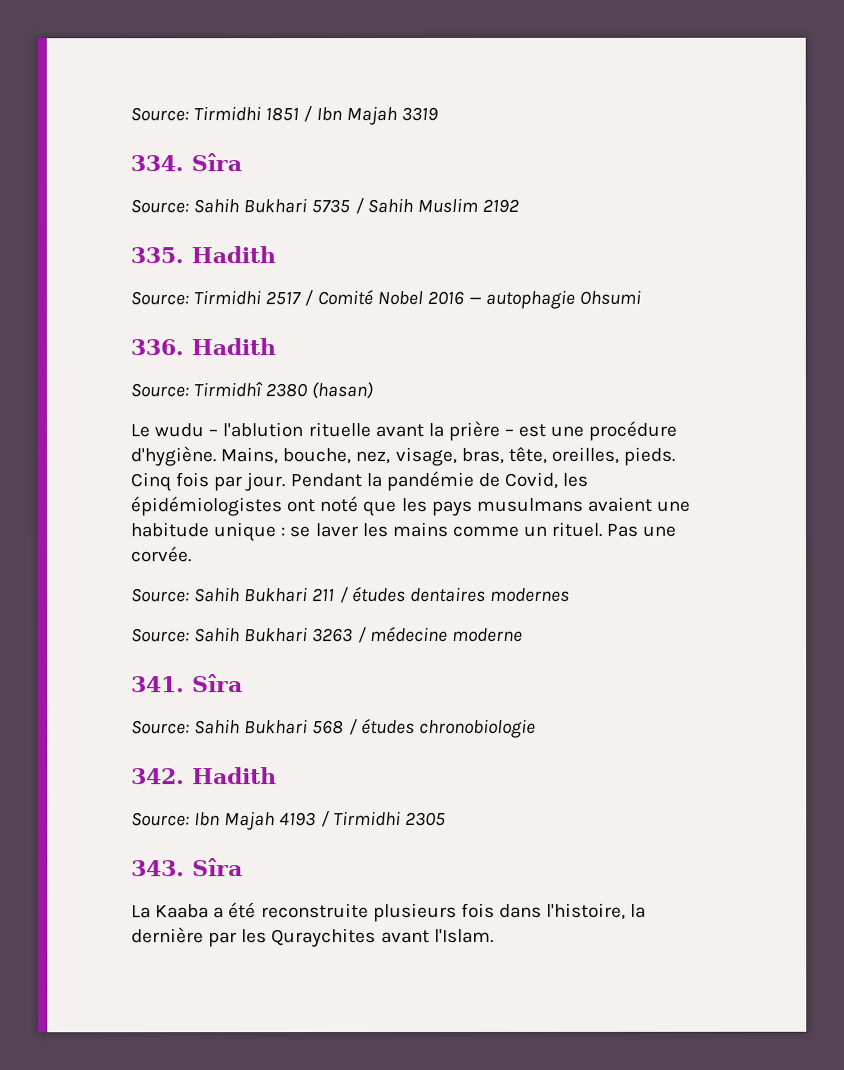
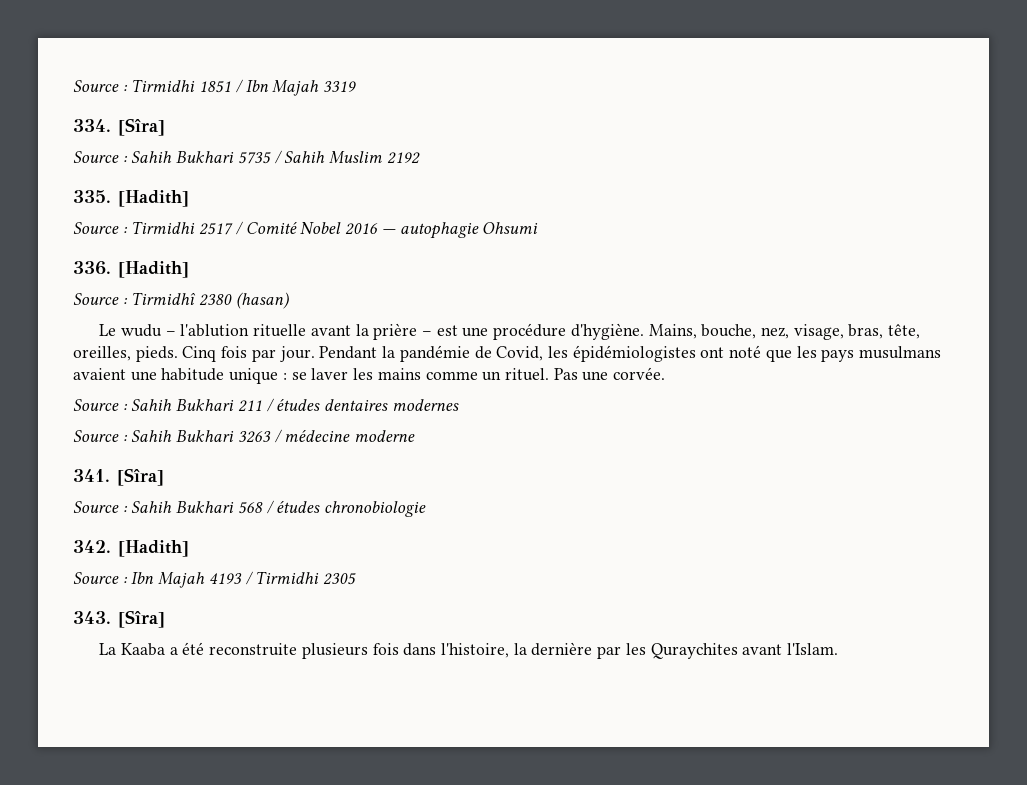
[130,107,189,122] Source: -> [73,80,128,92] Source :
[191,153,242,172] [130,199,189,214] Sîra // Source: -> [118,118,165,136] [73,151,128,163] [Sîra] // Source :
[191,246,276,264] [130,291,189,306] Hadith // Source: -> [118,190,189,207] [73,222,128,234] [Hadith] // Source :
[191,338,276,356] [130,383,189,398] Hadith // Source: -> [118,261,189,278] [73,293,128,305] [Hadith] // Source :
[131,588,190,603] Source: -> [73,399,128,411] Source :
[131,628,190,643] Source: -> [73,430,128,442] Source :
[192,674,243,693] [131,720,190,735] Sîra // Source: -> [117,468,164,486] [73,501,128,513] [Sîra] // Source :
[192,767,277,785] [131,812,190,827] Hadith // Source: -> [118,540,189,557] [73,572,128,584] [Hadith] // Source :
[192,858,243,877] Sîra -> [118,610,165,628] [Sîra]

